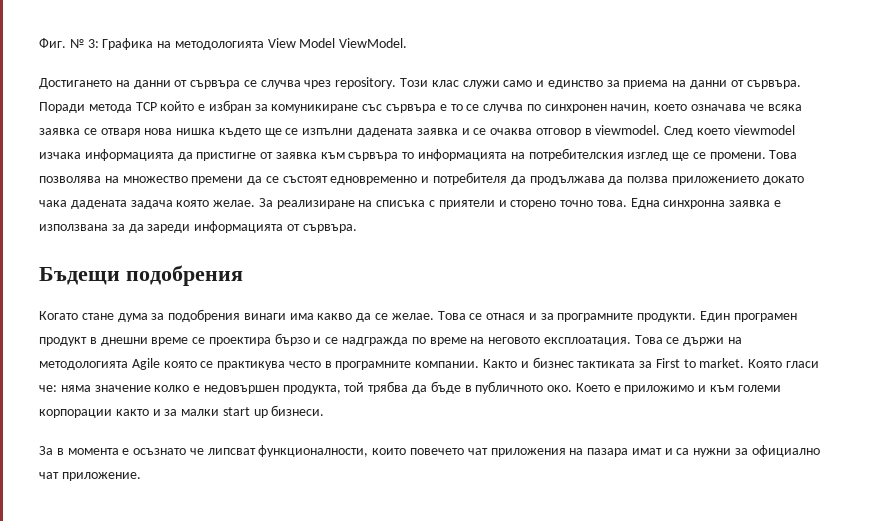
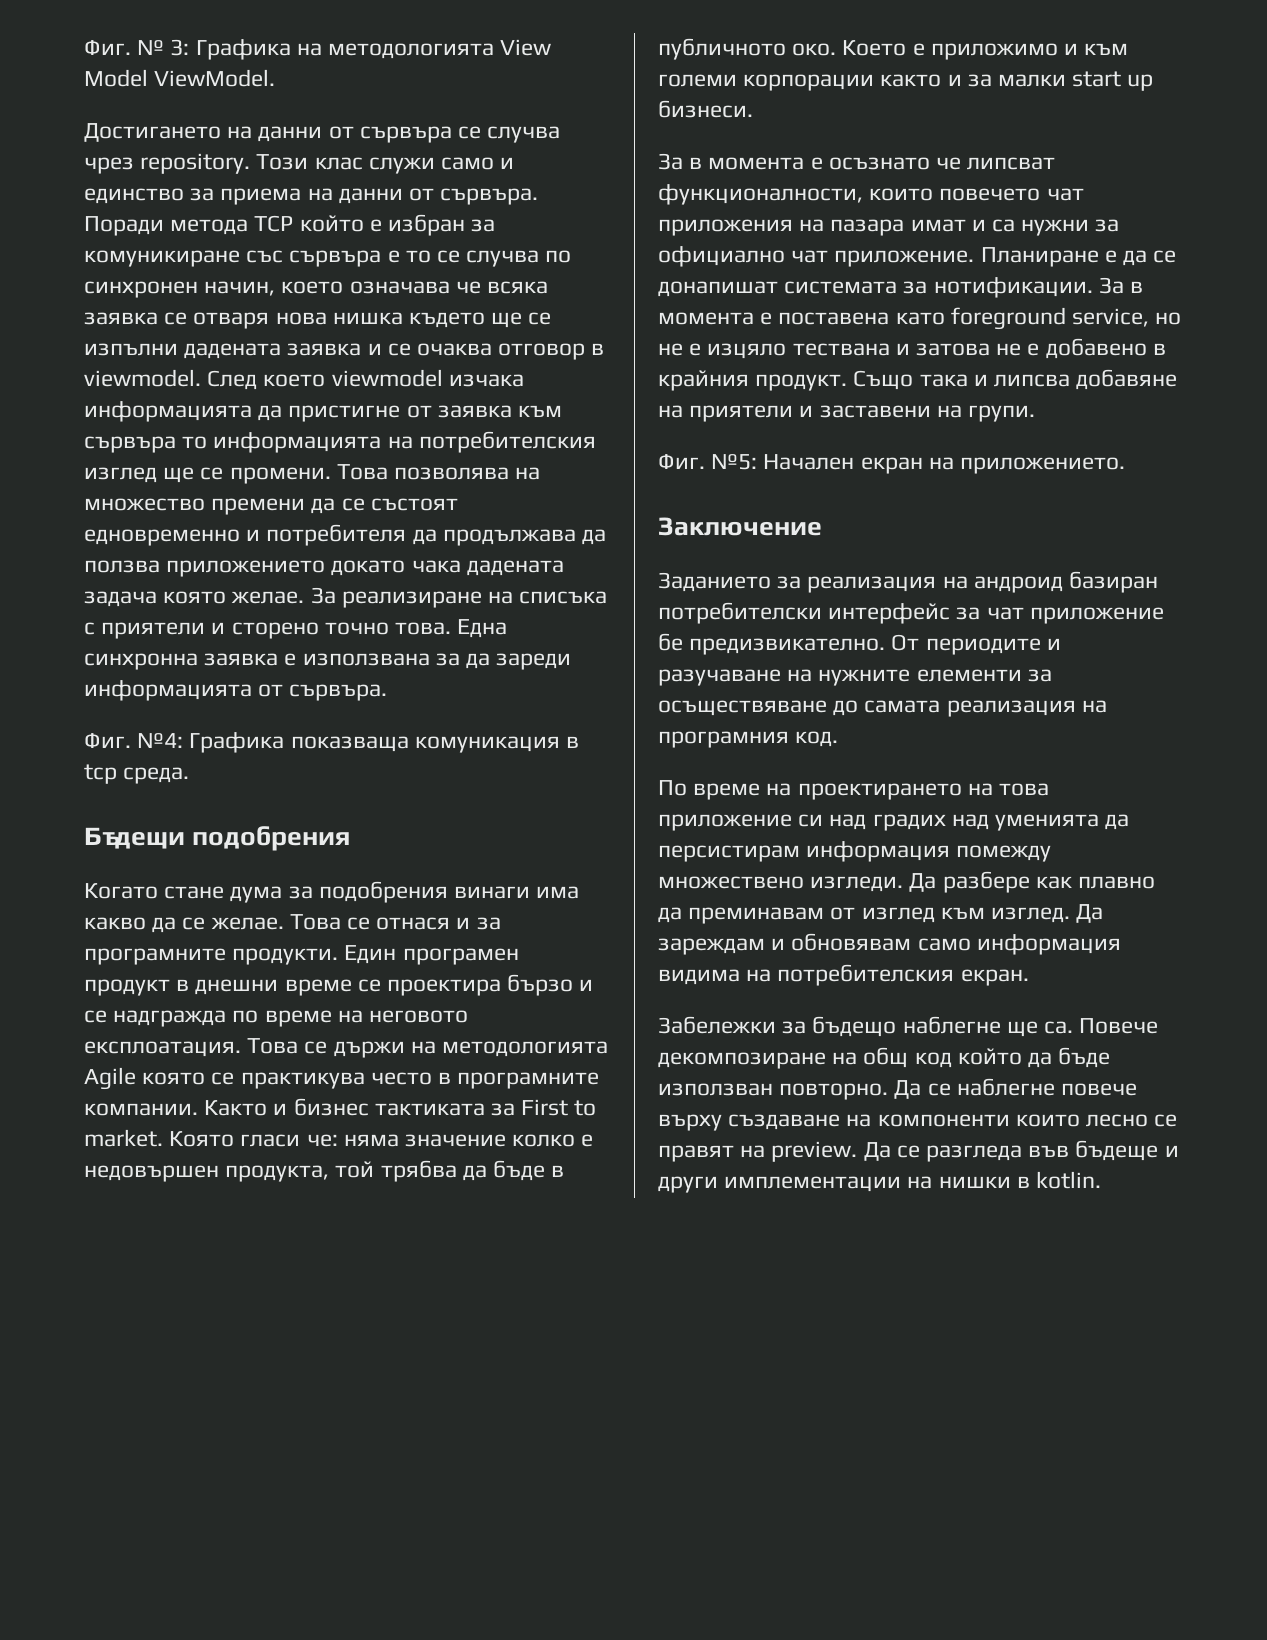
(357, 228) none -> [84,732,580,753] [84,764,190,784] // Фиг. №4: Графика показваща комуникация в tcp среда.
(141, 476) none -> [980,247,1177,267] [658,277,1144,298] [658,307,1182,330] [658,338,1166,359] [658,369,1178,391] [658,405,1036,422] [658,454,1126,474] [658,517,822,536] [658,571,1159,593] [658,602,1164,624] [658,633,1061,655] [658,669,1052,686] [658,700,1107,717] [658,731,839,748] [658,780,1050,800] [658,814,1130,831] [658,841,1052,862] [658,871,1156,893] [658,904,1104,924] [658,933,1121,955] [658,964,1029,986] [658,1016,1159,1037] [658,1047,1111,1069] [658,1078,1138,1100] [658,1114,1178,1131] [658,1140,1179,1162] [658,1171,1102,1193] Планиране е да се донапишат системата за нотификации. За в момента е поставена като foreground service, но не е изцяло тествана и затова не е добавено в крайния продукт. Също така и липсва добавяне на приятели и заставени на групи. // Фиг. №5: Начален екран на приложението. // Заключение // Заданието за реализация на андроид базиран потребителски интерфейс за чат приложение бе предизвикателно. От периодите и разучаване на нужните елементи за осъществяване до самата реализация на програмния код. // По време на проектирането на това приложение си над градих над уменията да персистирам информация помежду множествено изгледи. Да разбере как плавно да преминавам от изглед към изглед. Да зареждам и обновявам само информация видима на потребителския екран. // Забележки за бъдещо наблегне ще са. Повече дeкомпозиране на общ код който да бъде използван повторно. Да се наблегне повече върху създаване на компоненти които лесно се правят на preview. Да се разгледа във бъдеще и други имплементации на нишки в kotlin.

